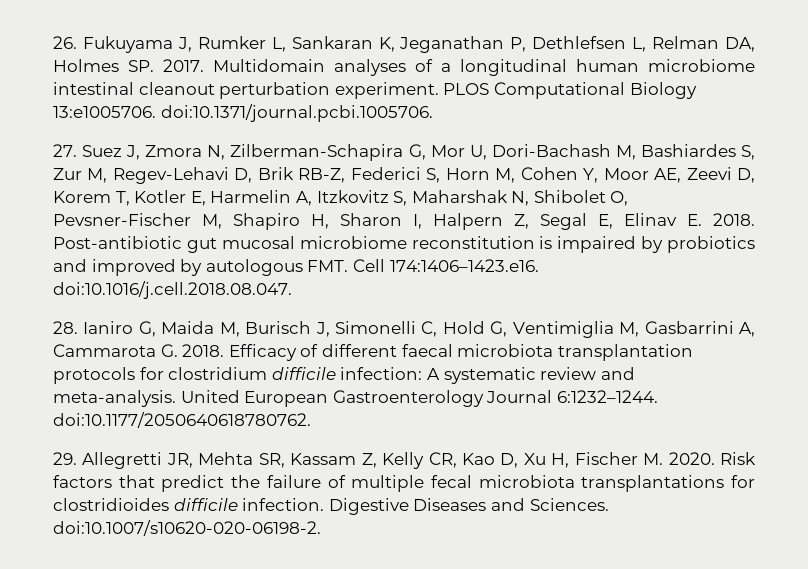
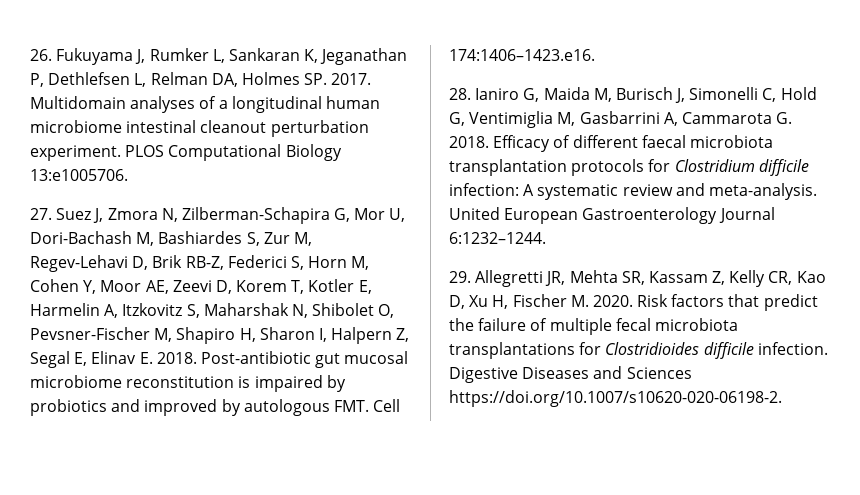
[160,104,433,122] doi:10.1371/journal.pcbi.1005706. -> (128, 175) none
[53,281,292,299] doi:10.1016/j.cell.2018.08.047. -> (595, 55) none
[168,367,268,380] clostridium -> [674,159,755,172] Clostridium
[53,412,311,428] doi:10.1177/2050640618780762. -> (546, 238) none
[53,498,169,511] clostridioides -> [605,342,700,355] Clostridioides
[529,498,609,511] [53,520,321,536] Sciences. doi:10.1007/s10620-020-06198-2. -> [626,367,692,379] [449,390,782,407] Sciences https://doi.org/10.1007/s10620-020-06198-2.

